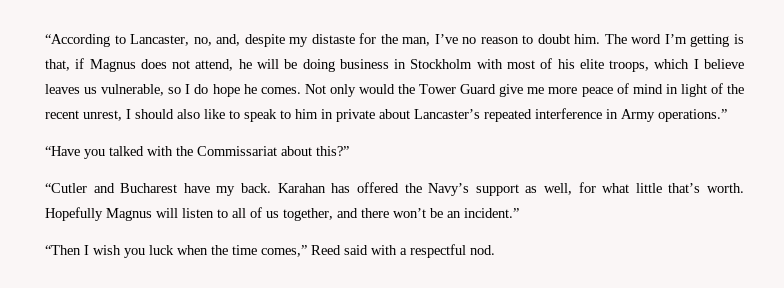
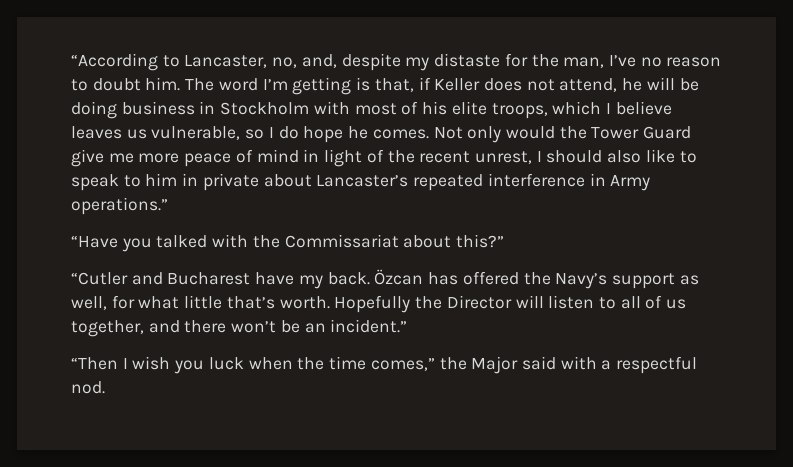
[89,59,136,72] Magnus -> [434,78,481,91] Keller
[277,183,326,193] Karahan -> [374,269,424,285] Özcan
[106,208,152,221] Magnus -> [415,295,512,309] the Director
[311,245,341,255] Reed -> [439,356,519,374] the Major

